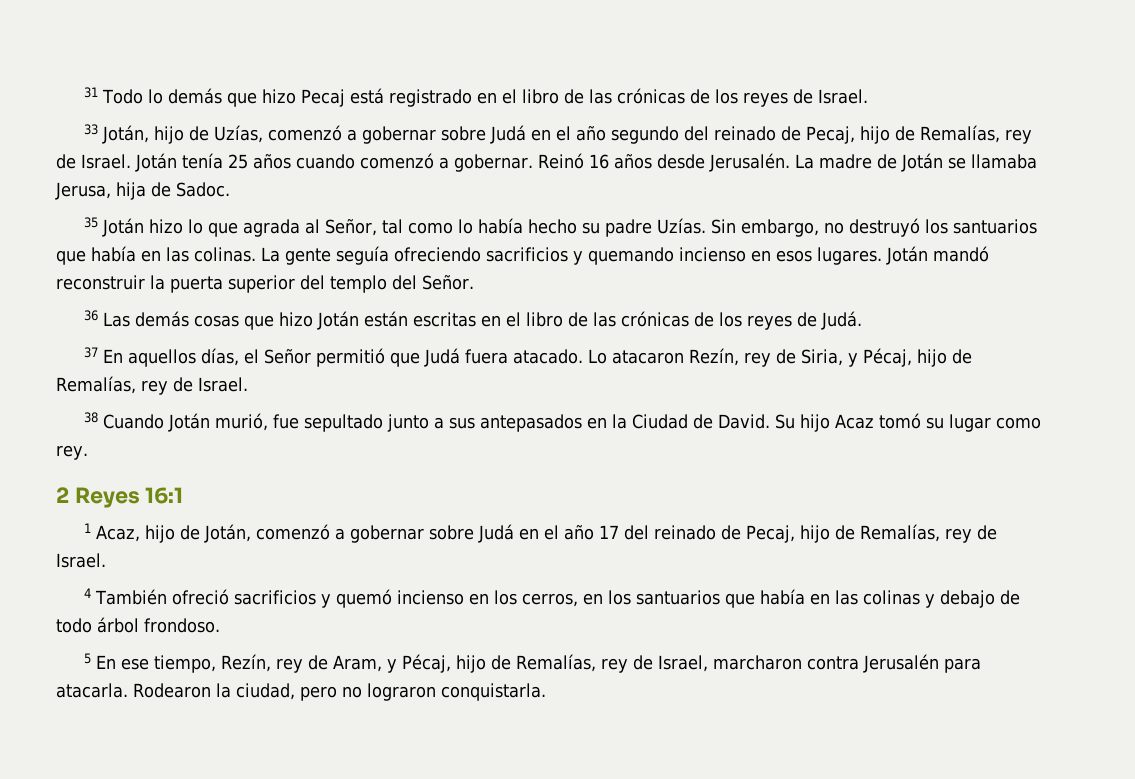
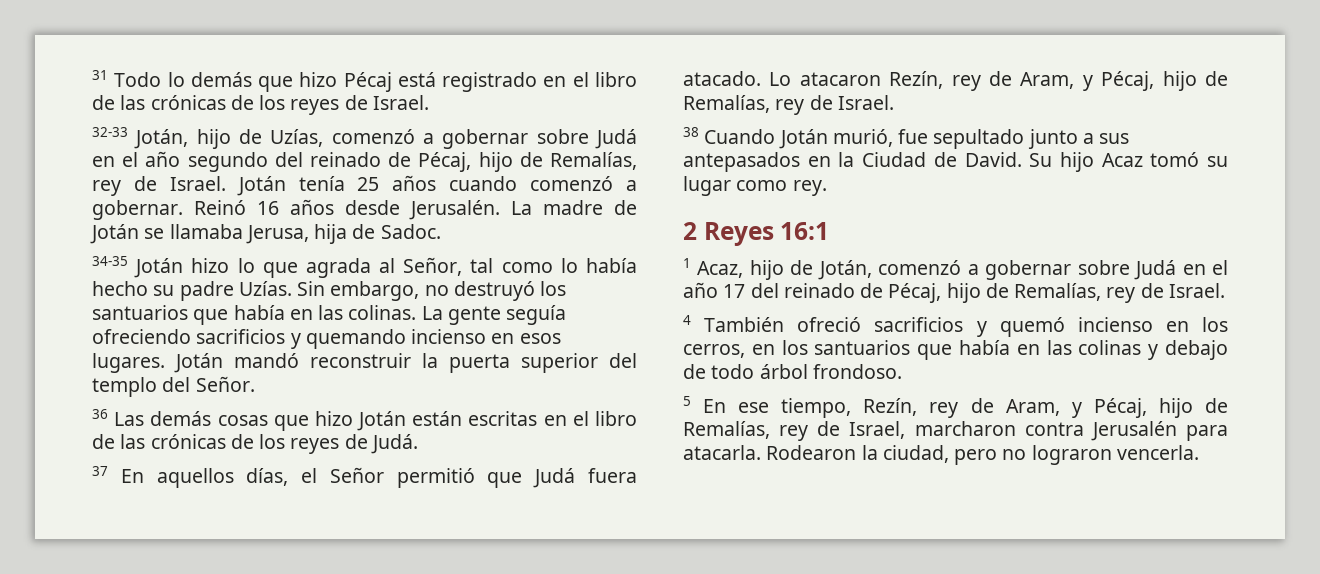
[301,89,346,107] Pecaj -> [343,72,392,92] Pécaj
[84,124,99,135] 33 -> [92,127,128,137] 32-33
[806,126,856,144] Pecaj, -> [418,152,472,172] Pécaj,
[84,217,99,228] 35 -> [92,256,128,266] 34-35
[801,349,844,366] Siria, -> [1020,72,1075,89] Aram,
[746,525,796,543] Pecaj, -> [888,283,942,303] Pécaj,
[440,683,546,701] conquistarla. -> [1116,445,1199,460] vencerla.

